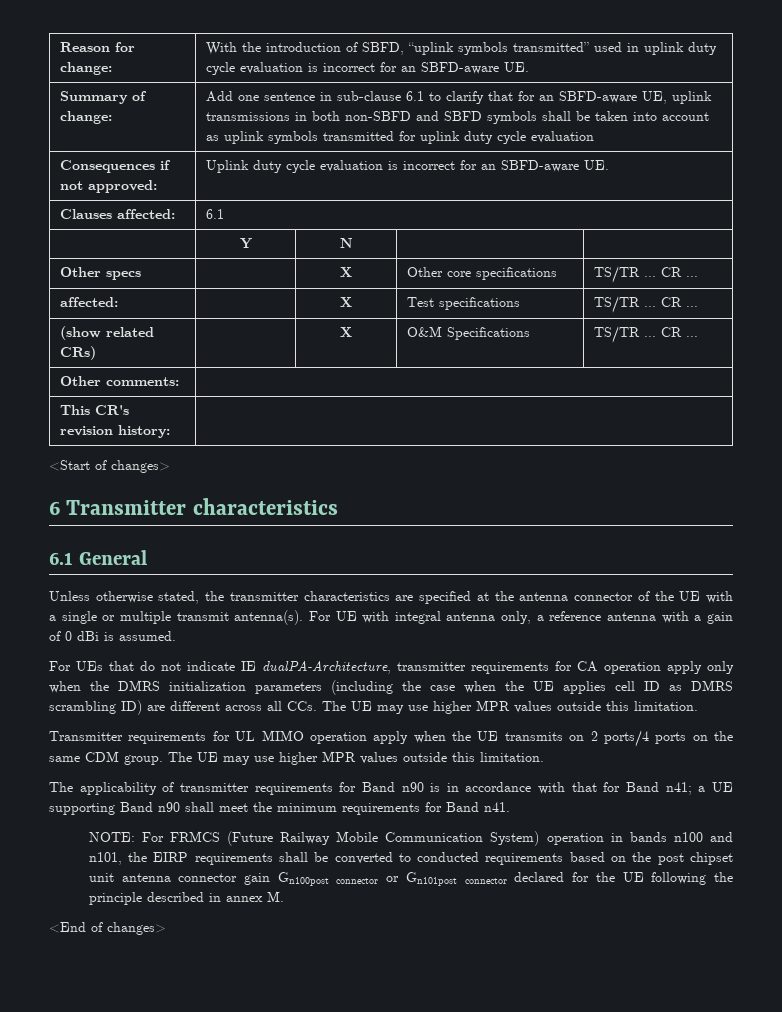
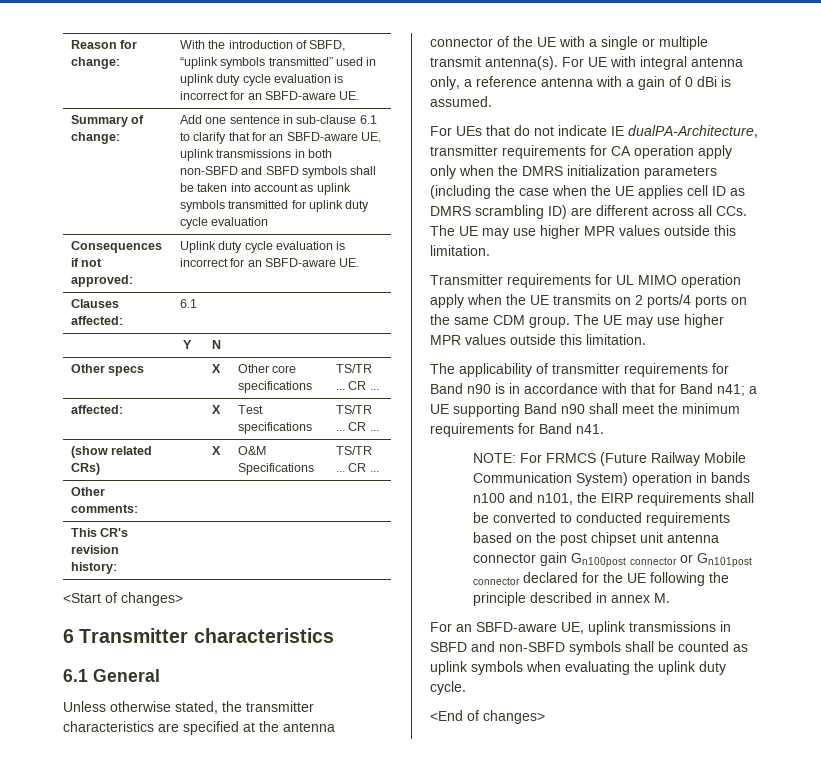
(284, 896) none -> [430,621,731,635] [430,641,748,655] [430,661,726,675] [430,681,466,695] // For an SBFD-aware UE, uplink transmissions in SBFD and non-SBFD symbols shall be counted as uplink symbols when evaluating the uplink duty cycle.

